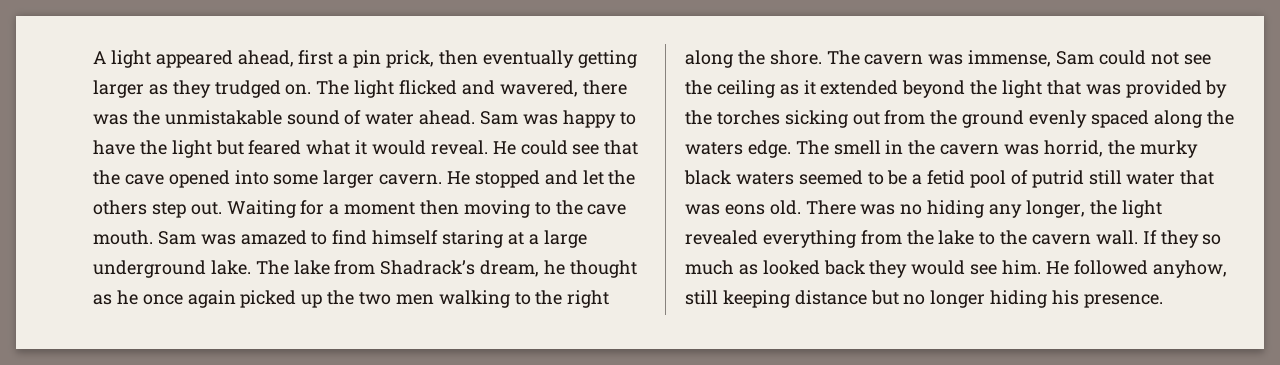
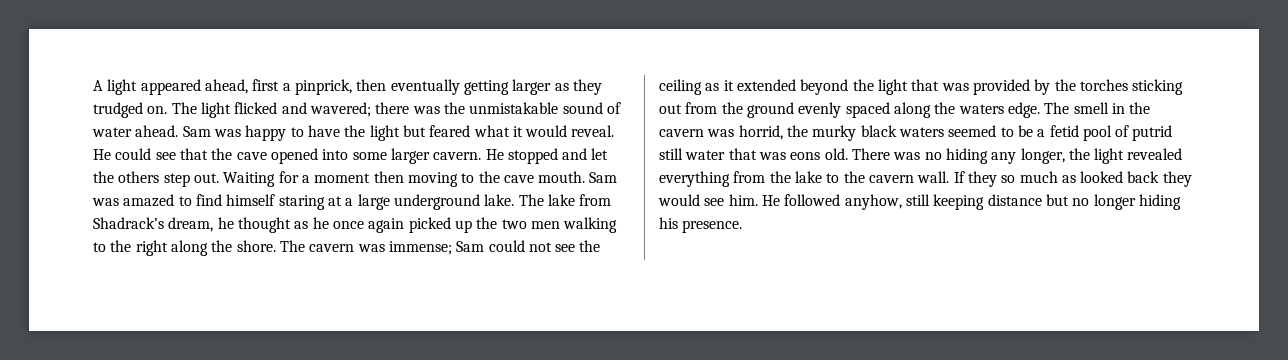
[353,50,435,68] pin prick, -> [294,79,352,95] pinprick,
[499,80,578,97] wavered, -> [309,102,371,117] wavered;
[968,50,1052,67] immense, -> [388,241,452,255] immense;
[784,110,848,128] sicking -> [1132,79,1184,95] sticking

